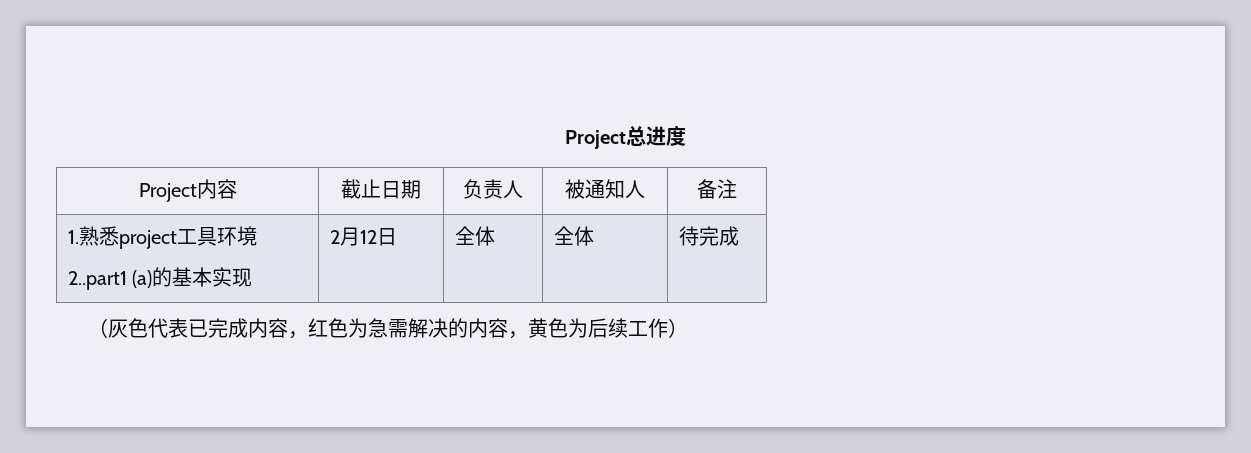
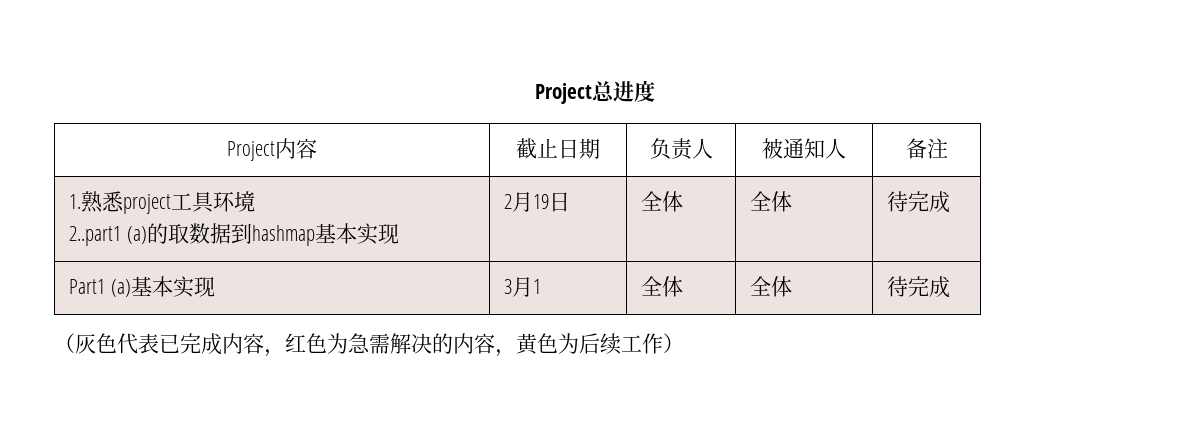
(173, 277) none -> [167,223,315,246] 取数据到hashmap
[359,230,377,244] 12 -> [532,194,549,209] 19
(739, 236) none -> [68,276,215,298] [503,277,541,297] [640,276,683,297] [749,276,792,297] [886,276,950,298] // Part1 (a)基本实现 | 3月1 | 全体 | 全体 | 待完成

